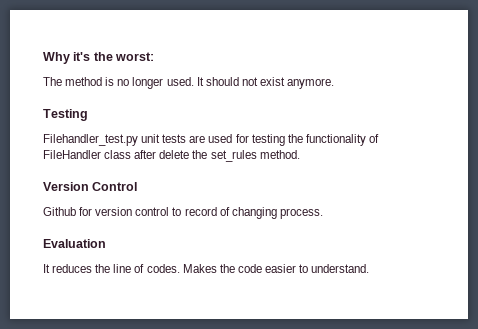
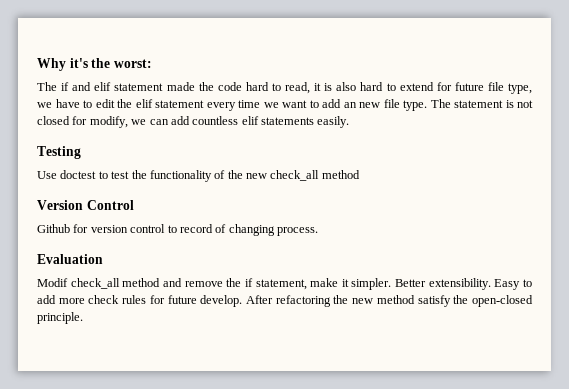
[65,77,335,89] [43,109,88,121] [43,134,379,146] [43,150,300,162] method is no longer used. It should not exist anymore. // Testing // Filehandler_test.py unit tests are used for testing the functionality of FileHandler class after delete the set_rules method. -> [61,82,533,94] [37,99,533,111] [37,116,350,128] [37,146,81,159] [37,170,360,182] if and elif statement made the code hard to read, it is also hard to extend for future file type, we have to edit the elif statement every time we want to add an new file type. The statement is not closed for modify, we can add countless elif statements easily. // Testing // Use doctest to test the functionality of the new check_all method
[43,264,370,273] It reduces the line of codes. Makes the code easier to understand. -> [37,278,533,290] [37,295,533,307] [37,312,83,324] Modif check_all method and remove the if statement, make it simpler. Better extensibility. Easy to add more check rules for future develop. After refactoring the new method satisfy the open-closed principle.

